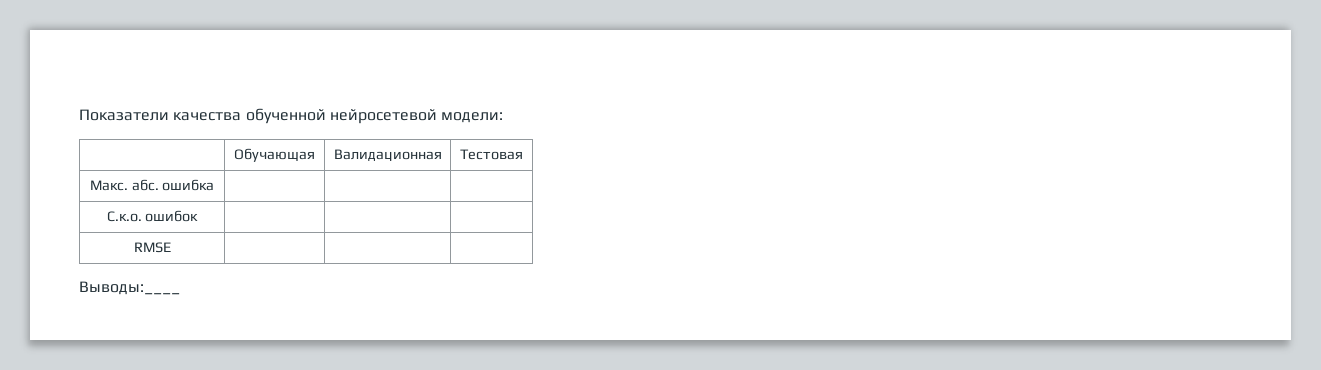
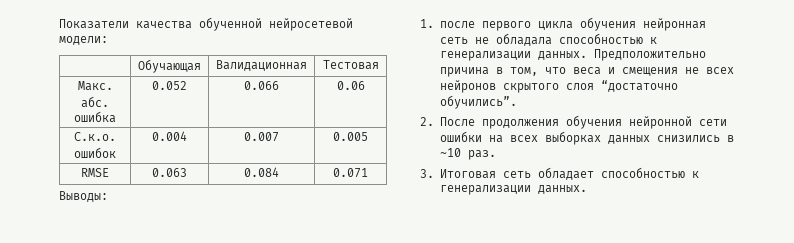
(215, 185) | | -> [152,81,187,90] [244,81,279,90] [336,81,365,90] 0.052 | 0.066 | 0.06
[133,242,171,253] [79,281,180,295] | | // RMSE | | | // Выводы:____ -> [152,131,187,141] [244,132,279,142] [333,132,368,141] [81,168,109,177] [152,168,187,177] [244,167,279,177] [333,168,368,178] [59,191,108,202] [419,17,706,31] [439,33,657,46] [439,49,706,61] [439,67,734,77] [439,80,678,93] [439,95,517,109] [419,115,727,129] [439,131,734,145] [439,148,496,160] [419,167,699,180] [439,185,587,195] 0.004 | 0.007 | 0.005 // RMSE | 0.063 | 0.084 | 0.071 // Выводы: // 1. после первого цикла обучения нейронная сеть не обладала способностью к генерализации данных. Предположительно причина в том, что веса и смещения не всех нейронов скрытого слоя “достаточно обучились”. // 2. После продолжения обучения нейронной сети ошибки на всех выборках данных снизились в ~10 раз. // 3. Итоговая сеть обладает способностью к генерализации данных.

